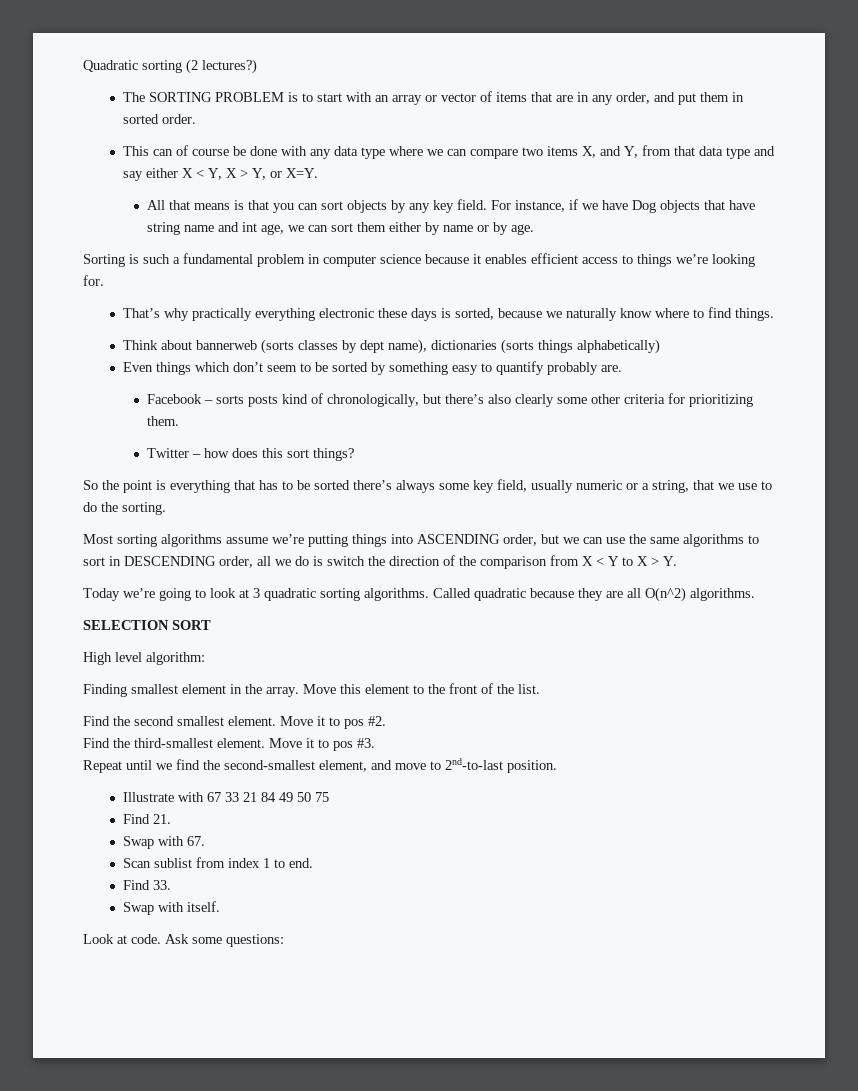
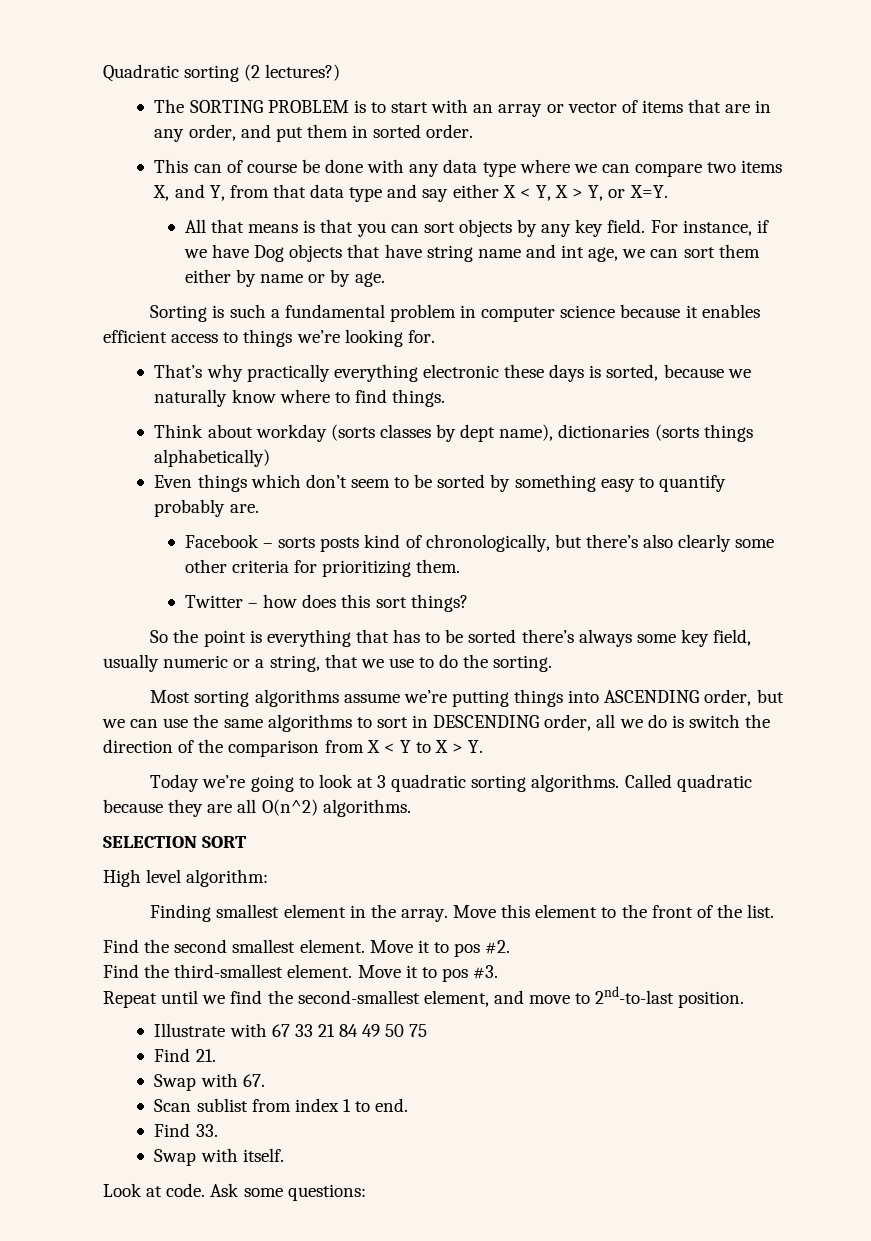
[195,340,257,350] bannerweb -> [255,424,327,442] workday

